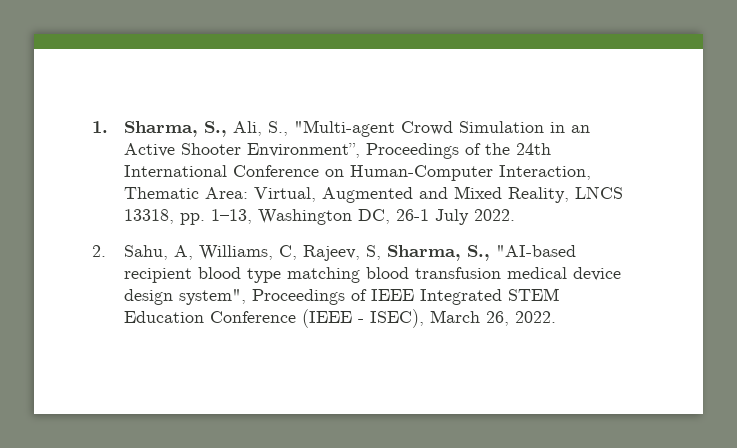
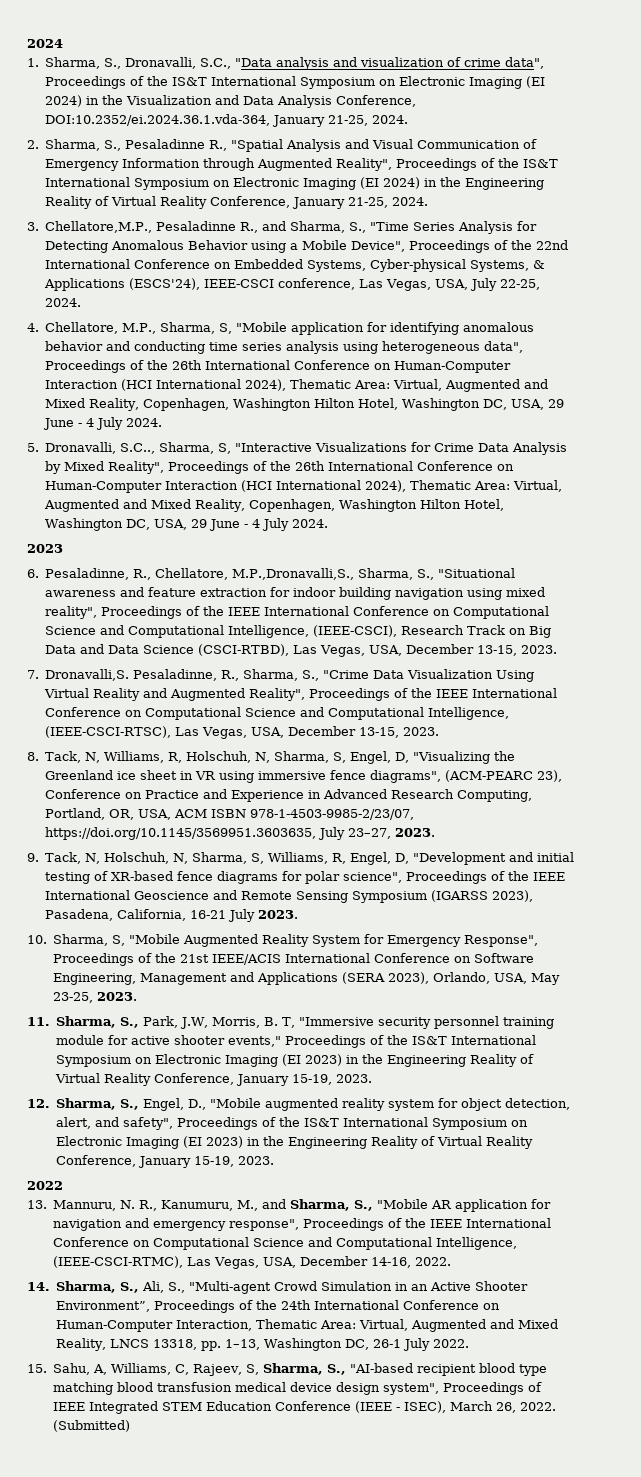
[92,121,108,133] 1. -> [27,39,63,48] [27,57,545,70] [45,76,546,89] [45,95,417,108] [45,114,409,127] [27,139,538,152] [45,158,559,171] [45,177,545,190] [45,196,429,209] [27,221,538,234] [45,240,569,253] [45,259,546,272] [44,278,541,291] [45,298,82,307] [27,322,535,335] [45,341,524,354] [45,360,512,373] [45,379,549,392] [45,398,565,411] [43,417,163,430] [27,442,568,455] [45,461,515,474] [45,480,563,493] [44,499,505,512] [45,518,329,531] [27,544,63,553] [27,568,516,580] [45,587,546,600] [45,606,550,619] [45,625,552,638] [45,644,558,657] [27,669,535,682] [44,688,558,701] [45,707,510,720] [45,726,440,739] [27,751,516,764] [45,770,563,783] [45,789,533,802] [45,808,415,820] [45,827,436,840] [27,852,575,865] [45,871,566,884] [45,890,534,903] [45,909,299,922] [27,934,539,947] [53,953,535,966] [53,972,561,985] [53,992,138,1003] [27,1016,555,1029] [56,1035,537,1048] [56,1054,535,1067] [55,1073,373,1086] [27,1098,571,1111] [56,1117,529,1130] [56,1136,534,1149] [56,1155,275,1168] [27,1181,63,1190] [27,1199,552,1212] [53,1218,552,1231] [53,1237,518,1250] [53,1256,452,1269] [27,1282,50,1291] 2024 // 1. Sharma, S., Dronavalli, S.C., "Data analysis and visualization of crime data", Proceedings of the IS&T International Symposium on Electronic Imaging (EI 2024) in the Visualization and Data Analysis Conference, DOI:10.2352/ei.2024.36.1.vda-364, January 21-25, 2024. // 2. Sharma, S., Pesaladinne R., "Spatial Analysis and Visual Communication of Emergency Information through Augmented Reality", Proceedings of the IS&T International Symposium on Electronic Imaging (EI 2024) in the Engineering Reality of Virtual Reality Conference, January 21-25, 2024. // 3. Chellatore,M.P., Pesaladinne R., and Sharma, S., "Time Series Analysis for Detecting Anomalous Behavior using a Mobile Device", Proceedings of the 22nd International Conference on Embedded Systems, Cyber-physical Systems, & Applications (ESCS'24), IEEE-CSCI conference, Las Vegas, USA, July 22-25, 2024. // 4. Chellatore, M.P., Sharma, S, "Mobile application for identifying anomalous behavior and conducting time series analysis using heterogeneous data", Proceedings of the 26th International Conference on Human-Computer Interaction (HCI International 2024), Thematic Area: Virtual, Augmented and Mixed Reality, Copenhagen, Washington Hilton Hotel, Washington DC, USA, 29 June - 4 July 2024. // 5. Dronavalli, S.C.., Sharma, S, "Interactive Visualizations for Crime Data Analysis by Mixed Reality", Proceedings of the 26th International Conference on Human-Computer Interaction (HCI International 2024), Thematic Area: Virtual, Augmented and Mixed Reality, Copenhagen, Washington Hilton Hotel, Washington DC, USA, 29 June - 4 July 2024. // 2023 // 6. Pesaladinne, R., Chellatore, M.P.,Dronavalli,S., Sharma, S., "Situational awareness and feature extraction for indoor building navigation using mixed reality", Proceedings of the IEEE International Conference on Computational Science and Computational Intelligence, (IEEE-CSCI), Research Track on Big Data and Data Science (CSCI-RTBD), Las Vegas, USA, December 13-15, 2023. // 7. Dronavalli,S. Pesaladinne, R., Sharma, S., "Crime Data Visualization Using Virtual Reality and Augmented Reality", Proceedings of the IEEE International Conference on Computational Science and Computational Intelligence, (IEEE-CSCI-RTSC), Las Vegas, USA, December 13-15, 2023. // 8. Tack, N, Williams, R, Holschuh, N, Sharma, S, Engel, D, "Visualizing the Greenland ice sheet in VR using immersive fence diagrams", (ACM-PEARC 23), Conference on Practice and Experience in Advanced Research Computing, Portland, OR, USA, ACM ISBN 978-1-4503-9985-2/23/07, https://doi.org/10.1145/3569951.3603635, July 23–27, 2023. // 9. Tack, N, Holschuh, N, Sharma, S, Williams, R, Engel, D, "Development and initial testing of XR-based fence diagrams for polar science", Proceedings of the IEEE International Geoscience and Remote Sensing Symposium (IGARSS 2023), Pasadena, California, 16-21 July 2023. // 10. Sharma, S, "Mobile Augmented Reality System for Emergency Response", Proceedings of the 21st IEEE/ACIS International Conference on Software Engineering, Management and Applications (SERA 2023), Orlando, USA, May 23-25, 2023. // 11. Sharma, S., Park, J.W, Morris, B. T, "Immersive security personnel training module for active shooter events," Proceedings of the IS&T International Symposium on Electronic Imaging (EI 2023) in the Engineering Reality of Virtual Reality Conference, January 15-19, 2023. // 12. Sharma, S., Engel, D., "Mobile augmented reality system for object detection, alert, and safety", Proceedings of the IS&T International Symposium on Electronic Imaging (EI 2023) in the Engineering Reality of Virtual Reality Conference, January 15-19, 2023. // 2022 // 13. Mannuru, N. R., Kanumuru, M., and Sharma, S., "Mobile AR application for navigation and emergency response", Proceedings of the IEEE International Conference on Computational Science and Computational Intelligence, (IEEE-CSCI-RTMC), Las Vegas, USA, December 14-16, 2022. // 14.
[92,245,106,257] 2. -> [27,1364,47,1373] 15.
(557, 317) none -> [53,1420,131,1432] (Submitted)

